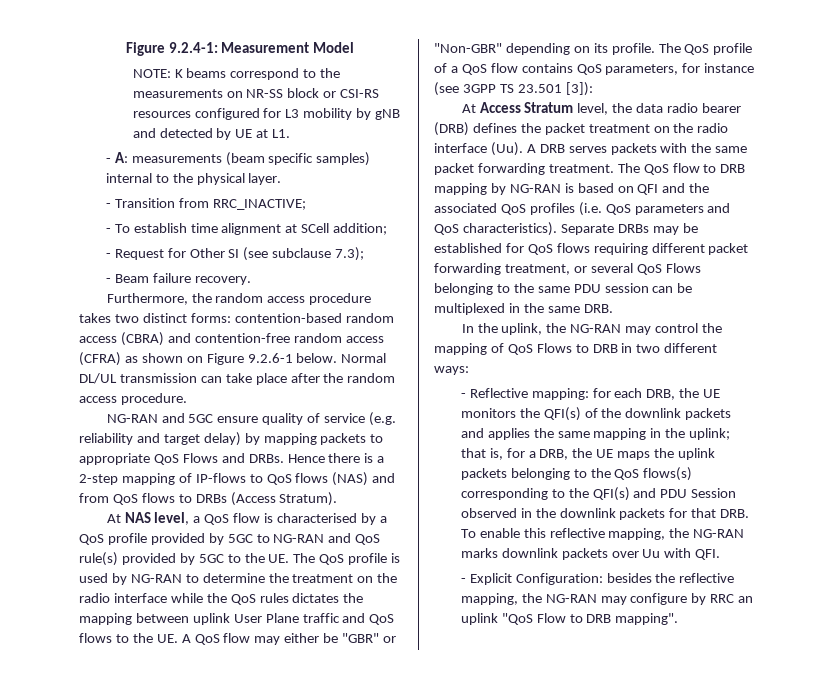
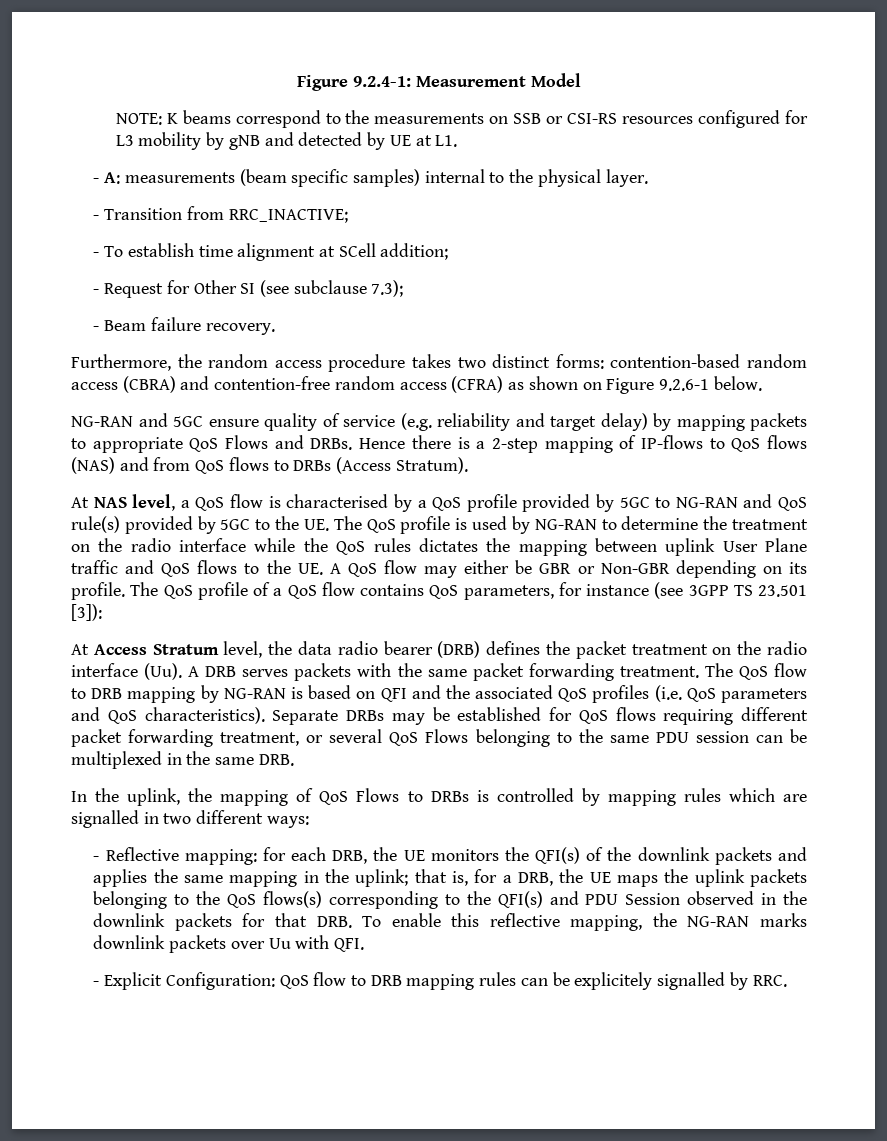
[246,88,320,98] NR-SS block -> [513,113,542,124] SSB
[341,353,387,363] [79,373,396,385] [79,393,187,405] Normal DL/UL transmission can take place after the random access procedure. -> (762, 383) none
[342,633,397,643] [434,43,502,53] "GBR" or "Non-GBR" -> [539,563,670,574] GBR or Non-GBR
[570,323,722,335] NG-RAN may control the -> (213, 795) none
[592,344,618,353] DRB -> [430,788,807,806] [71,810,139,828] DRBs is controlled by mapping rules which are signalled
[606,573,735,583] [460,593,754,605] [460,613,679,625] besides the reflective mapping, the NG-RAN may configure by RRC an uplink "QoS Flow to DRB mapping". -> [279,972,787,990] QoS flow to DRB mapping rules can be explicitely signalled by RRC.

